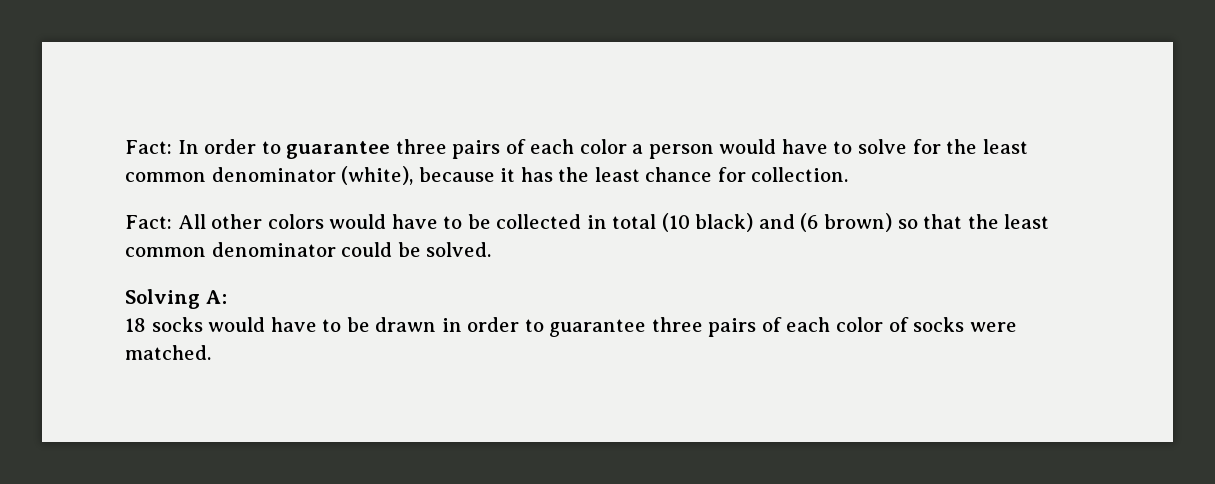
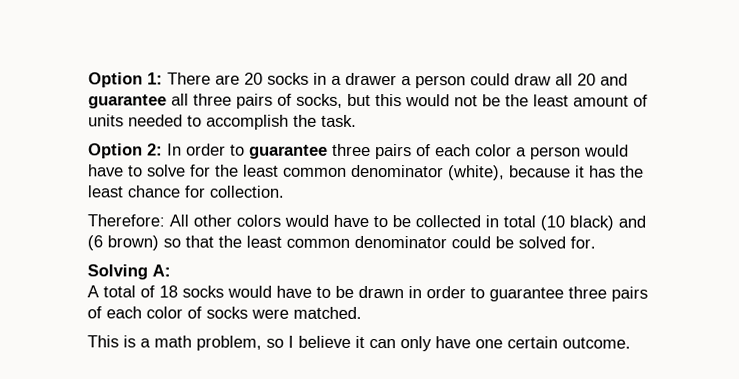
[125,140,172,154] Fact: -> [88,72,628,89] [88,93,648,109] [88,114,357,130] [88,143,163,159] Option 1: There are 20 socks in a drawer a person could draw all 20 and guarantee all three pairs of socks, but this would not be the least amount of units needed to accomplish the task. // Option 2:
[125,215,172,229] Fact: -> [87,214,165,227] Therefore:
[426,242,492,257] solved. -> [518,236,596,249] solved for.
(227, 297) none -> [87,285,155,298] A total of
(211, 352) none -> [87,335,631,352] // This is a math problem, so I believe it can only have one certain outcome.

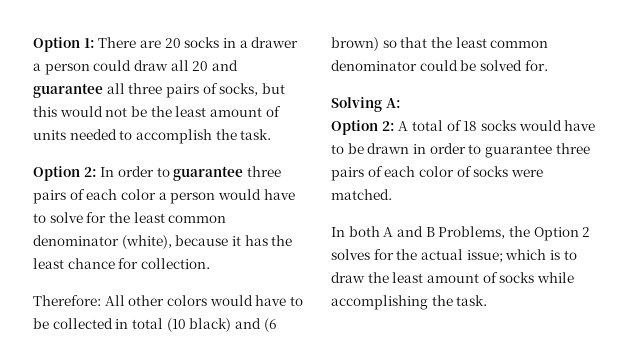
(171, 270) none -> [331,120,395,135] Option 2:
[87,335,631,352] This is a math problem, so I believe it can only have one certain outcome. -> [331,226,591,241] [331,249,577,263] [331,272,574,283] [331,295,488,310] In both A and B Problems, the Option 2 solves for the actual issue; which is to draw the least amount of socks while accomplishing the task.

